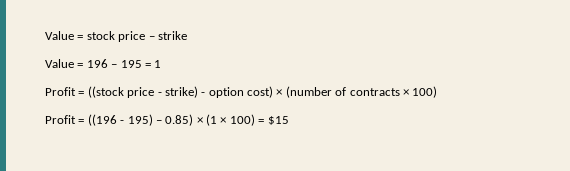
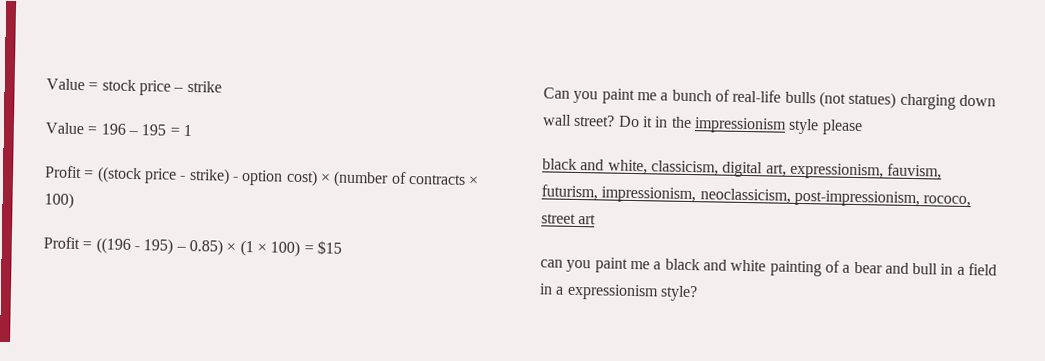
(289, 120) none -> [543,87,996,110] [542,114,863,136] [542,158,943,180] [541,184,972,208] [541,213,597,225] [540,257,998,277] [539,283,698,302] // Can you paint me a bunch of real-life bulls (not statues) charging down wall street? Do it in the impressionism style please // black and white, classicism, digital art, expressionism, fauvism, futurism, impressionism, neoclassicism, post-impressionism, rococo, street art // can you paint me a black and white painting of a bear and bull in a field in a expressionism style?

